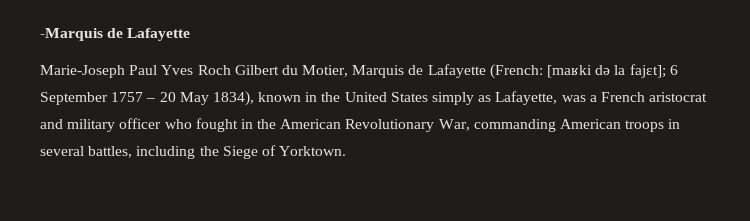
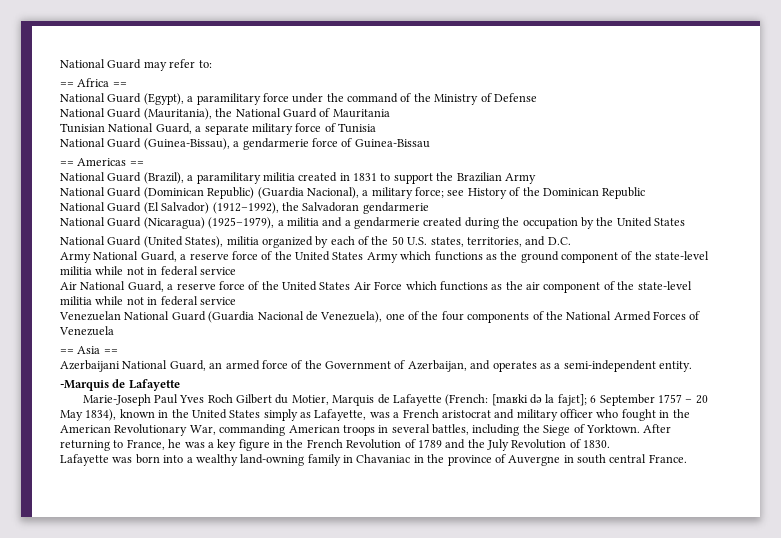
(40, 34) none -> [60,59,212,71] [60,78,127,87] [60,93,537,105] [60,108,390,120] [60,123,376,135] [60,138,430,150] [60,158,144,166] [60,172,536,184] [60,187,646,199] [60,202,429,214] [60,217,685,229] [60,236,571,248] [60,251,710,263] [60,266,236,276] [60,281,692,293] [60,296,236,306] [59,311,701,323] [59,326,114,336] [60,346,118,354] [60,360,692,372] National Guard may refer to: // == Africa == // National Guard (Egypt), a paramilitary force under the command of the Ministry of Defense // National Guard (Mauritania), the National Guard of Mauritania // Tunisian National Guard, a separate military force of Tunisia // National Guard (Guinea-Bissau), a gendarmerie force of Guinea-Bissau // == Americas == // National Guard (Brazil), a paramilitary militia created in 1831 to support the Brazilian Army // National Guard (Dominican Republic) (Guardia Nacional), a military force; see History of the Dominican Republic // National Guard (El Salvador) (1912–1992), the Salvadoran gendarmerie // National Guard (Nicaragua) (1925–1979), a militia and a gendarmerie created during the occupation by the United States // National Guard (United States), militia organized by each of the 50 U.S. states, territories, and D.C. // Army National Guard, a reserve force of the United States Army which functions as the ground component of the state-level militia while not in federal service // Air National Guard, a reserve force of the United States Air Force which functions as the air component of the state-level militia while not in federal service // Venezuelan National Guard (Guardia Nacional de Venezuela), one of the four components of the National Armed Forces of Venezuela // == Asia == // Azerbaijani National Guard, an armed force of the Government of Azerbaijan, and operates as a semi-independent entity. //
(347, 151) none -> [643,424,672,433] [60,439,611,451] [60,454,687,466] After returning to France, he was a key figure in the French Revolution of 1789 and the July Revolution of 1830. // Lafayette was born into a wealthy land-owning family in Chavaniac in the province of Auvergne in south central France.

